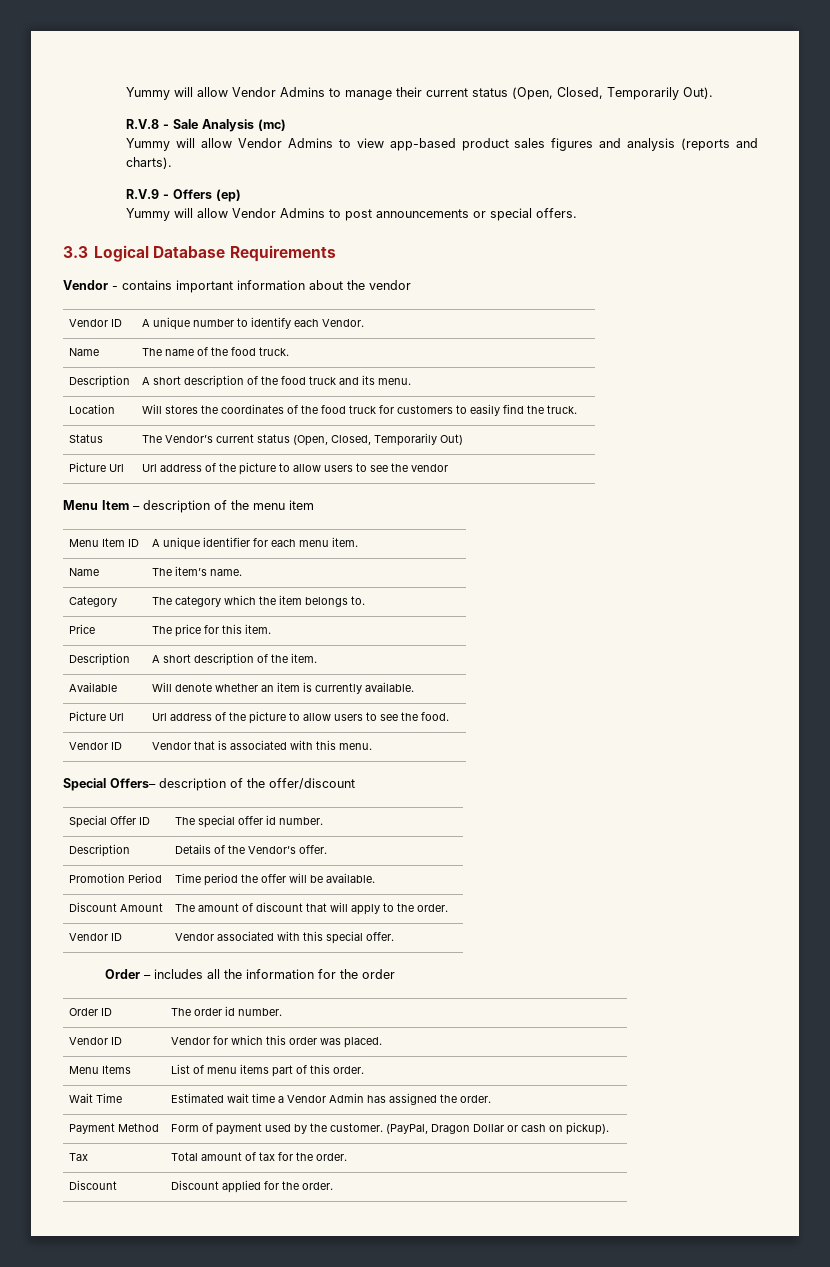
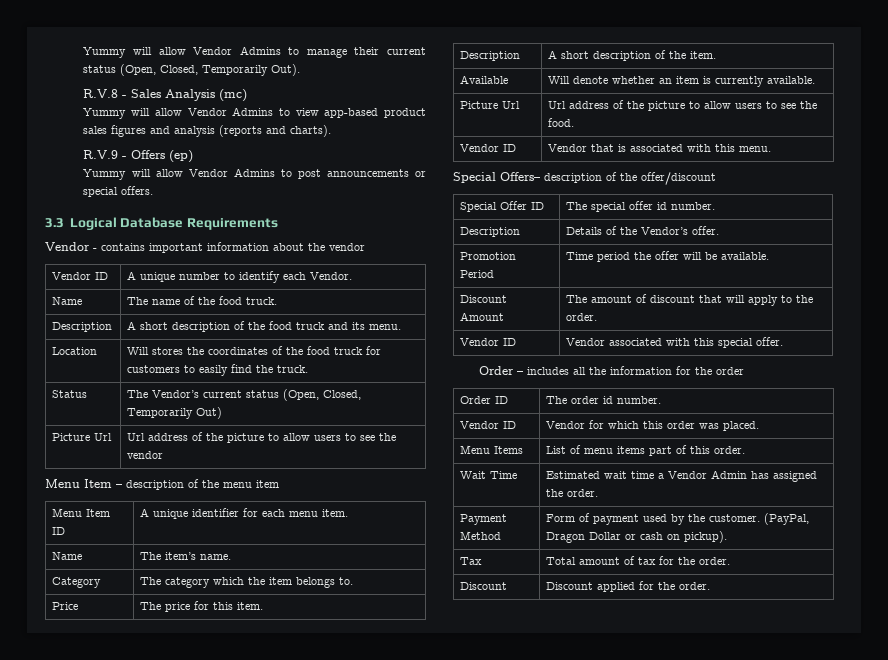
[173,119,199,129] Sale -> [131,89,162,98] Sales

